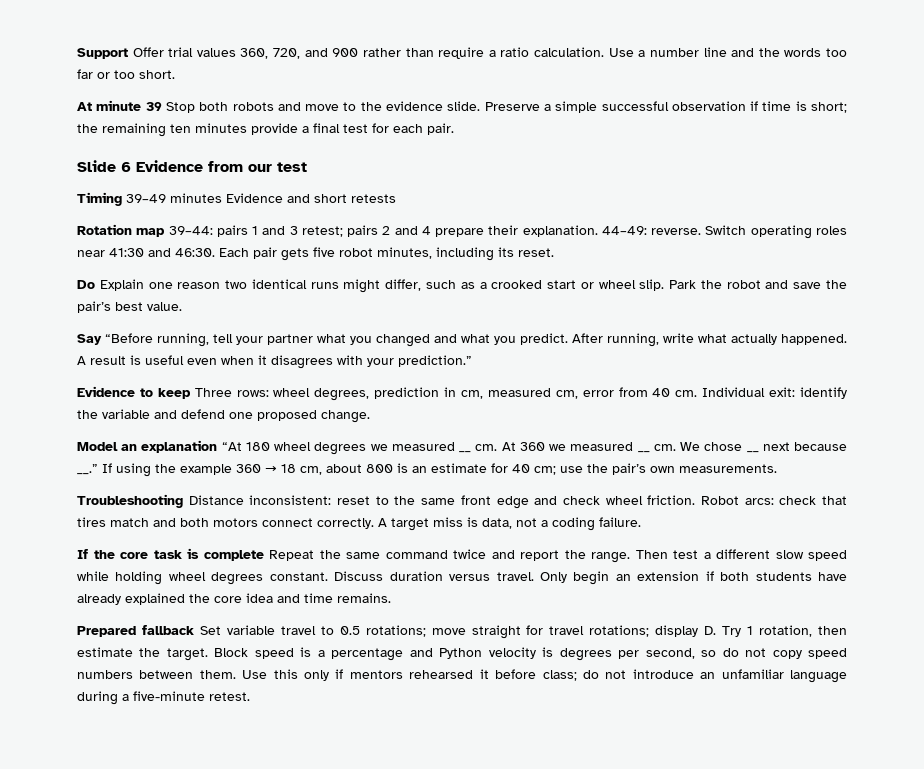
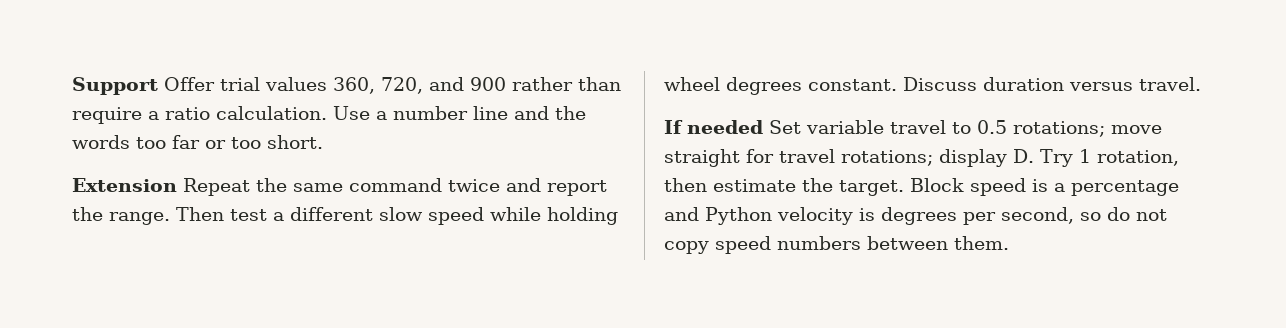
[77,100,847,113] [77,123,454,137] [77,160,307,172] [77,192,396,206] [77,224,847,239] [77,247,554,261] [77,279,847,293] [77,301,182,313] [77,333,847,347] [77,355,472,369] [77,386,848,401] [77,409,370,423] [77,440,455,455] [459,451,472,453] [475,442,634,451] [637,451,650,453] [653,442,743,451] [746,451,759,453] [762,442,847,451] [77,463,777,477] [77,494,847,509] [77,517,641,531] [77,548,264,561] At minute 39 Stop both robots and move to the evidence slide. Preserve a simple successful observation if time is short; the remaining ten minutes provide a final test for each pair. // Slide 6 Evidence from our test // Timing 39–49 minutes Evidence and short retests // Rotation map 39–44: pairs 1 and 3 retest; pairs 2 and 4 prepare their explanation. 44–49: reverse. Switch operating roles near 41:30 and 46:30. Each pair gets five robot minutes, including its reset. // Do Explain one reason two identical runs might differ, such as a crooked start or wheel slip. Park the robot and save the pair’s best value. // Say “Before running, tell your partner what you changed and what you predict. After running, write what actually happened. A result is useful even when it disagrees with your prediction.” // Evidence to keep Three rows: wheel degrees, prediction in cm, measured cm, error from 40 cm. Individual exit: identify the variable and defend one proposed change. // Model an explanation “At 180 wheel degrees we measured __ cm. At 360 we measured __ cm. We chose __ next because __.” If using the example 360 → 18 cm, about 800 is an estimate for 40 cm; use the pair’s own measurements. // Troubleshooting Distance inconsistent: reset to the same front edge and check wheel friction. Robot arcs: check that tires match and both motors connect correctly. A target miss is data, not a coding failure. // If the core task is complete -> [72,178,177,192] Extension
[539,571,847,585] [77,593,391,605] [77,625,194,637] Only begin an extension if both students have already explained the core idea and time remains. // Prepared fallback -> [664,120,763,134] // If needed
[242,669,847,683] [77,691,250,705] Use this only if mentors rehearsed it before class; do not introduce an unfamiliar language during a five-minute retest. -> (1009, 243) none

